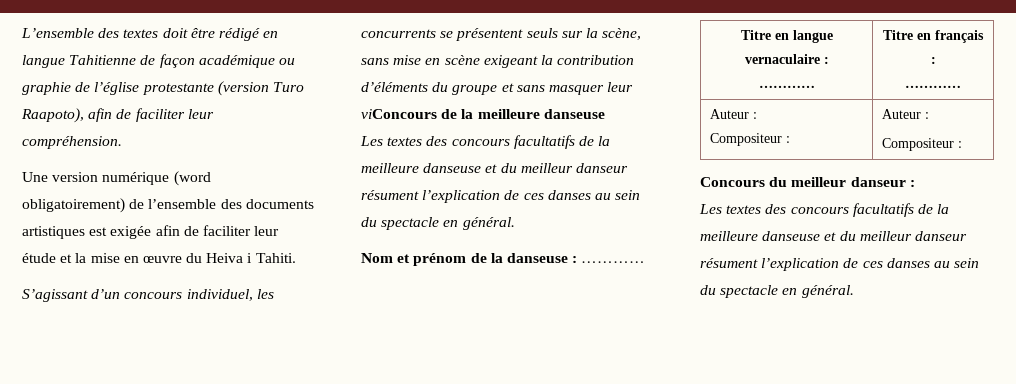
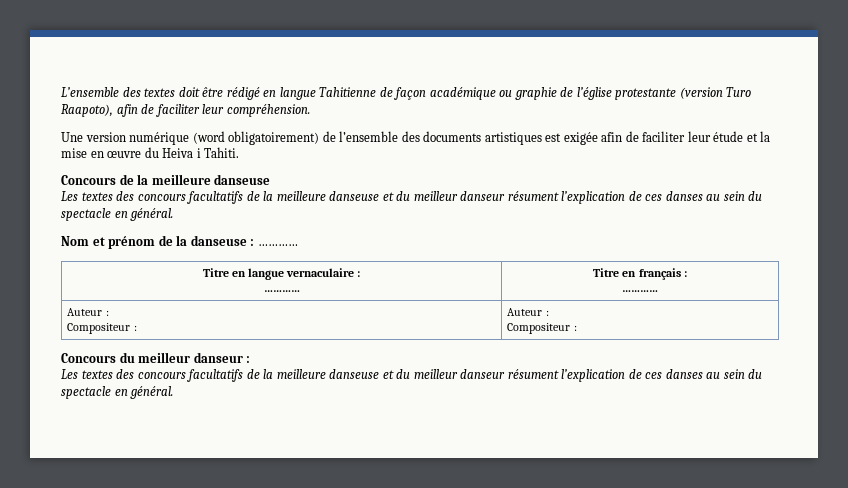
[22,289,274,302] [361,28,642,41] [361,55,635,68] [361,82,634,95] [361,109,437,119] S’agissant d’un concours individuel, les concurrents se présentent seuls sur la scène, sans mise en scène exigeant la contribution d’éléments du groupe et sans masquer leur viConcours -> [61,175,116,185] Concours

